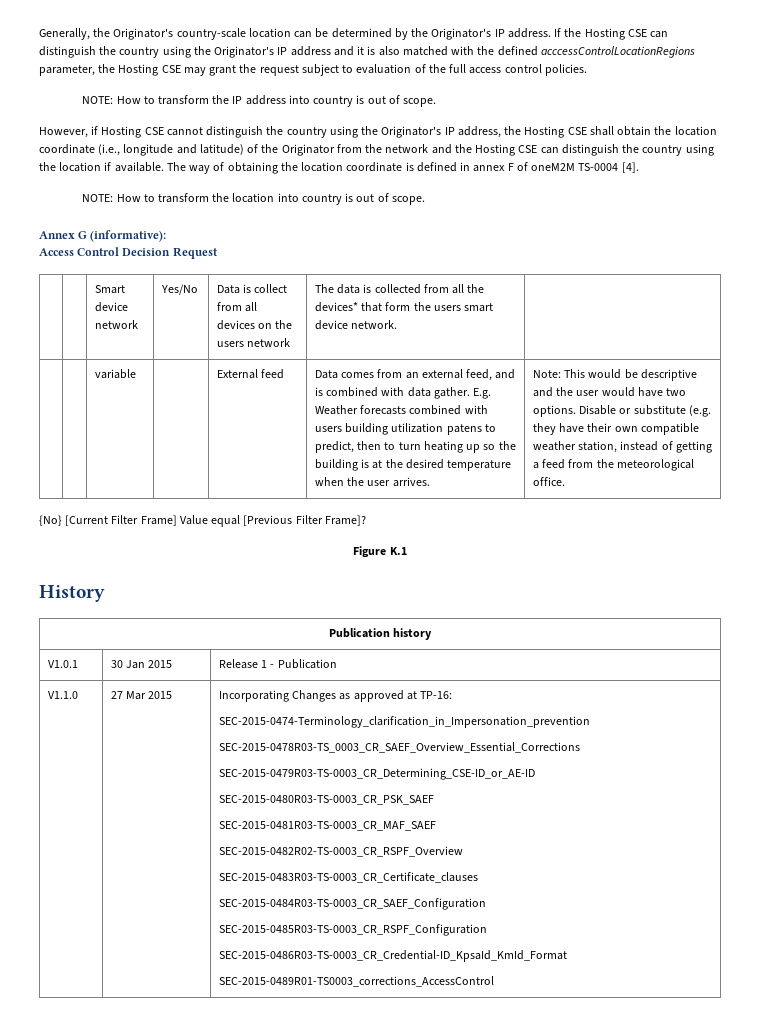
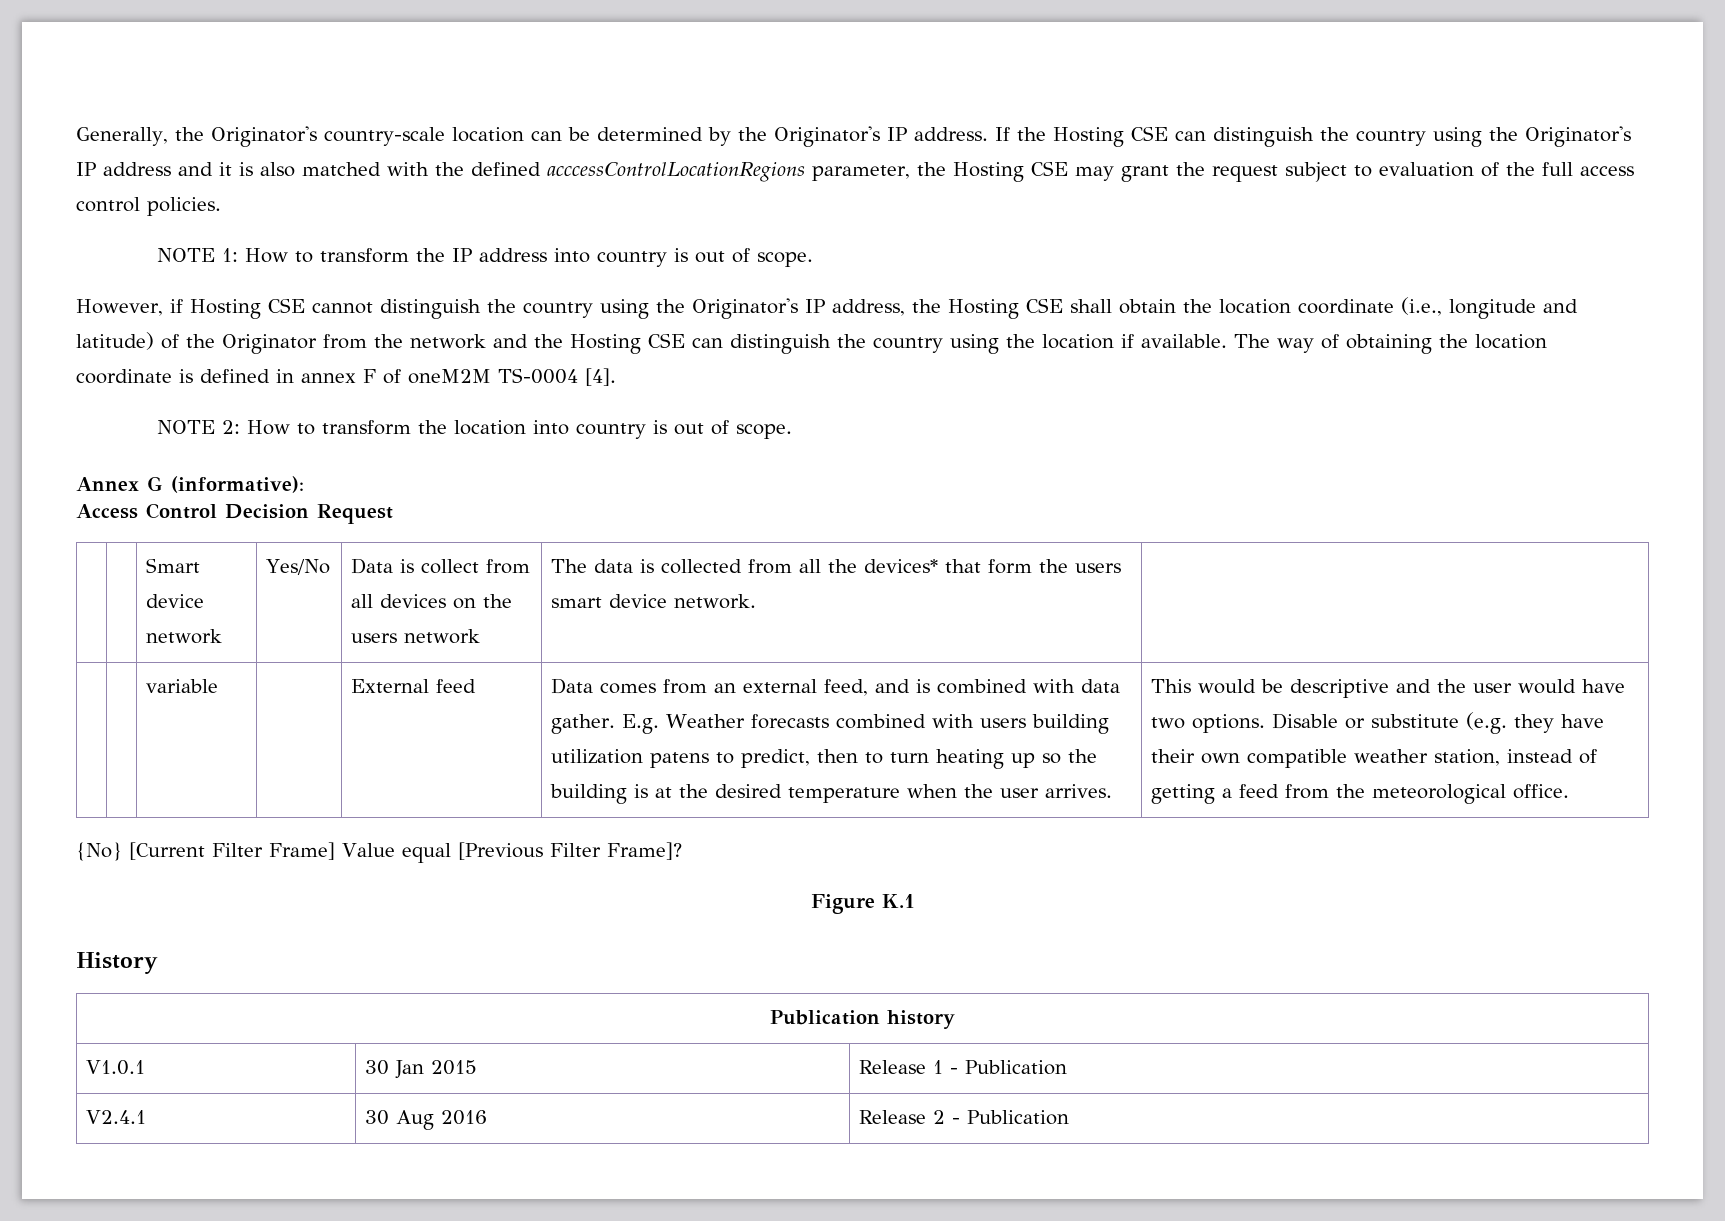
[82,96,114,104] NOTE: -> [157,248,239,262] NOTE 1:
[82,194,114,202] NOTE: -> [157,420,241,434] NOTE 2:
[532,370,561,378] Note: -> (1113, 791) none
[47,691,78,699] [110,691,173,700] [218,690,453,702] [218,716,590,728] [218,742,580,753] [218,768,535,780] [218,795,434,805] [218,821,436,831] [218,846,463,857] [218,872,478,883] [218,898,486,910] [218,924,487,936] [218,950,567,962] [218,976,494,987] V1.1.0 | 27 Mar 2015 | Incorporating Changes as approved at TP-16: // SEC-2015-0474-Terminology_clarification_in_Impersonation_prevention // SEC-2015-0478R03-TS_0003_CR_SAEF_Overview_Essential_Corrections // SEC-2015-0479R03-TS-0003_CR_Determining_CSE-ID_or_AE-ID // SEC-2015-0480R03-TS-0003_CR_PSK_SAEF // SEC-2015-0481R03-TS-0003_CR_MAF_SAEF // SEC-2015-0482R02-TS-0003_CR_RSPF_Overview // SEC-2015-0483R03-TS-0003_CR_Certificate_clauses // SEC-2015-0484R03-TS-0003_CR_SAEF_Configuration // SEC-2015-0485R03-TS-0003_CR_RSPF_Configuration // SEC-2015-0486R03-TS-0003_CR_Credential-ID_KpsaId_KmId_Format // SEC-2015-0489R01-TS0003_corrections_AccessControl -> [86,1110,147,1124] [365,1110,488,1130] [859,1110,1070,1125] V2.4.1 | 30 Aug 2016 | Release 2 - Publication

